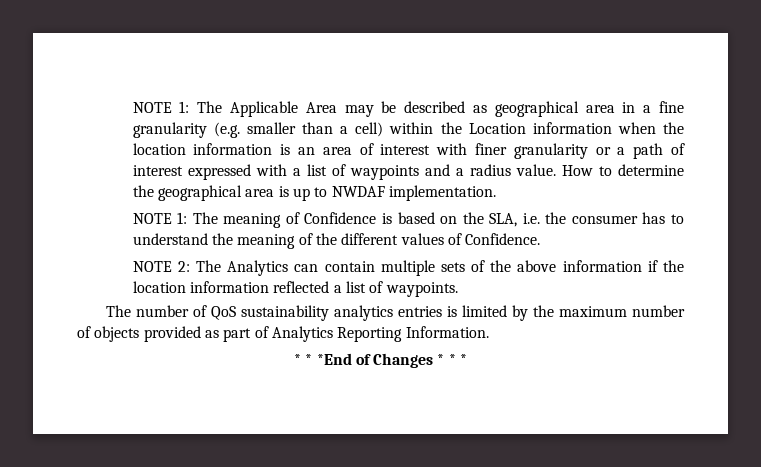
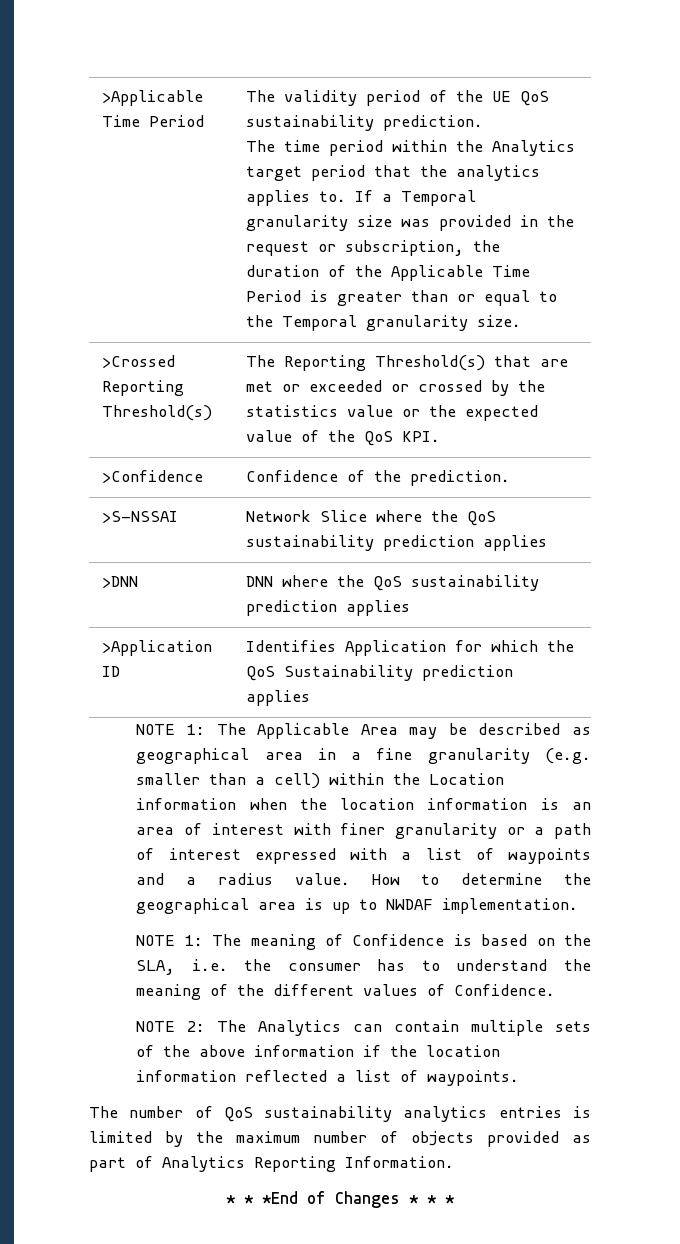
(132, 107) none -> [101,90,203,106] [101,115,204,127] [245,90,549,106] [245,115,483,131] [245,140,575,156] [245,165,540,181] [245,190,476,206] [245,215,574,231] [245,240,500,256] [245,265,530,281] [245,290,557,306] [245,315,521,331] [101,355,175,368] [101,380,184,396] [101,405,212,421] [245,355,568,371] [245,380,545,396] [245,405,538,421] [245,430,440,446] [101,470,203,483] [245,470,510,486] [101,511,178,523] [245,510,496,526] [245,535,547,551] [101,576,138,588] [245,575,539,591] [245,600,410,616] [101,640,212,656] [101,666,120,677] [245,640,574,656] [245,665,513,681] [245,690,310,706] >Applicable Time Period | The validity period of the UE QoS sustainability prediction. // The time period within the Analytics target period that the analytics applies to. If a Temporal granularity size was provided in the request or subscription, the duration of the Applicable Time Period is greater than or equal to the Temporal granularity size. // >Crossed Reporting Threshold(s) | The Reporting Threshold(s) that are met or exceeded or crossed by the statistics value or the expected value of the QoS KPI. // >Confidence | Confidence of the prediction. // >S-NSSAI | Network Slice where the QoS sustainability prediction applies // >DNN | DNN where the QoS sustainability prediction applies // >Application ID | Identifies Application for which the QoS Sustainability prediction applies //

